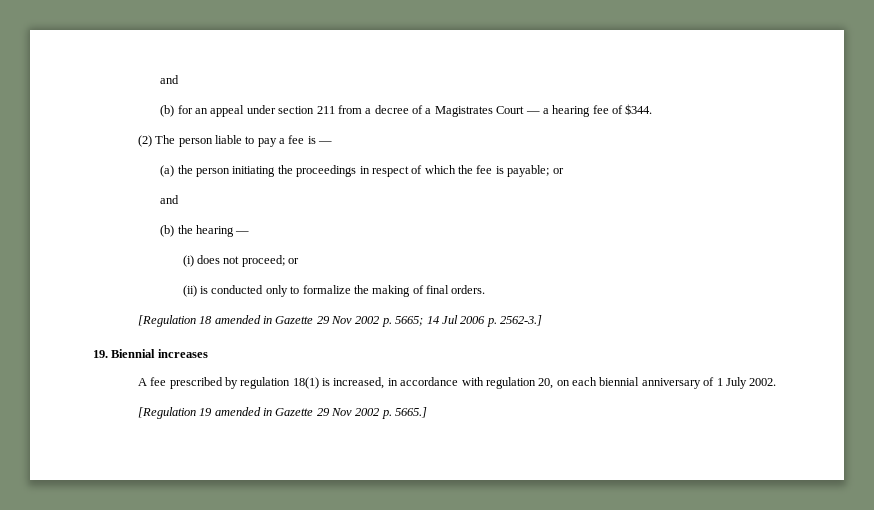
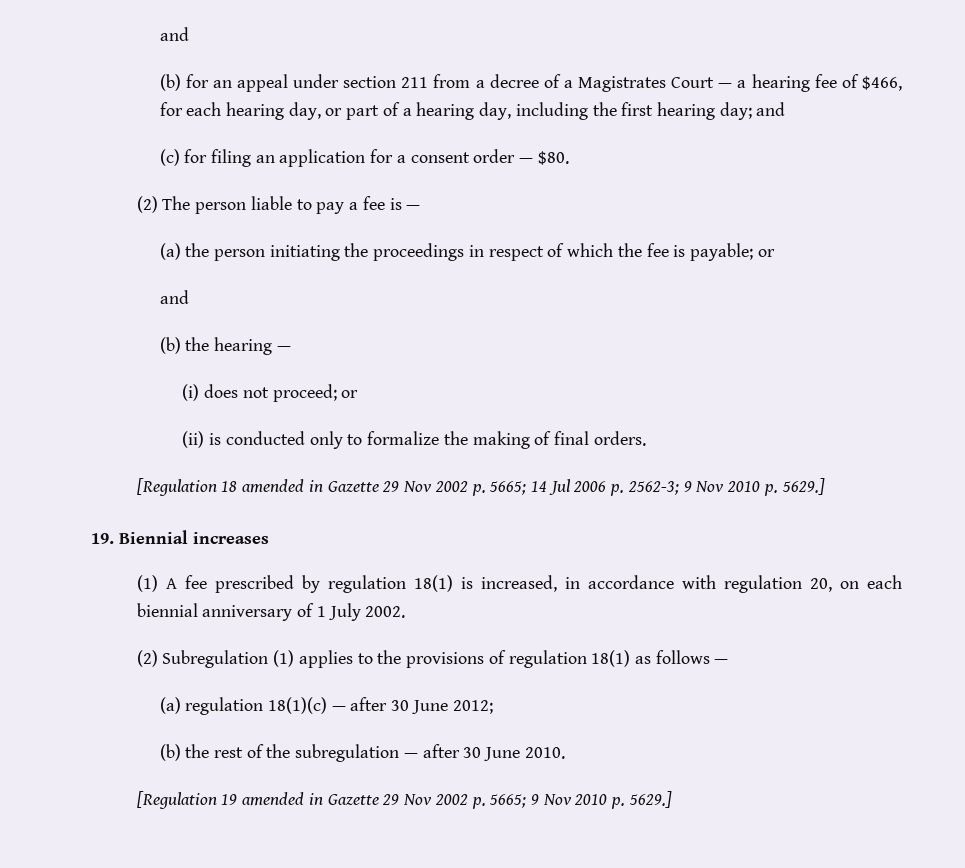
[625,104,653,115] $344. -> [862,76,903,91] [159,102,786,120] [159,149,569,167] $466, for each hearing day, or part of a hearing day, including the first hearing day; and // (c) for filing an application for a consent order — $80.
[500,315,543,326] 2562-3.] -> [627,478,825,496] 2562-3; 9 Nov 2010 p. 5629.]
(208, 353) none -> [136,575,158,592] (1)
(777, 382) none -> [136,650,729,668] [159,697,493,715] [159,744,565,762] // (2) Subregulation (1) applies to the provisions of regulation 18(1) as follows — // (a) regulation 18(1)(c) — after 30 June 2012; // (b) the rest of the subregulation — after 30 June 2010.
[395,407,428,418] 5665.] -> [489,791,672,809] 5665; 9 Nov 2010 p. 5629.]

